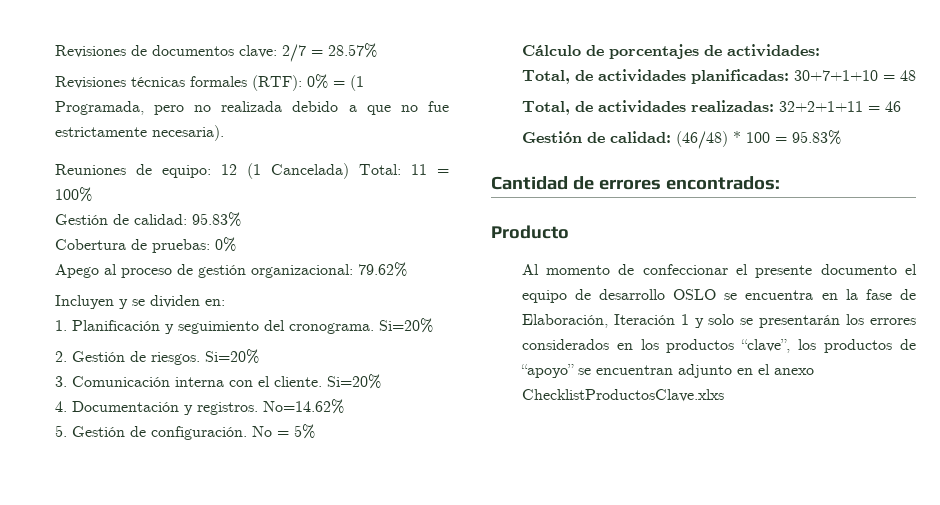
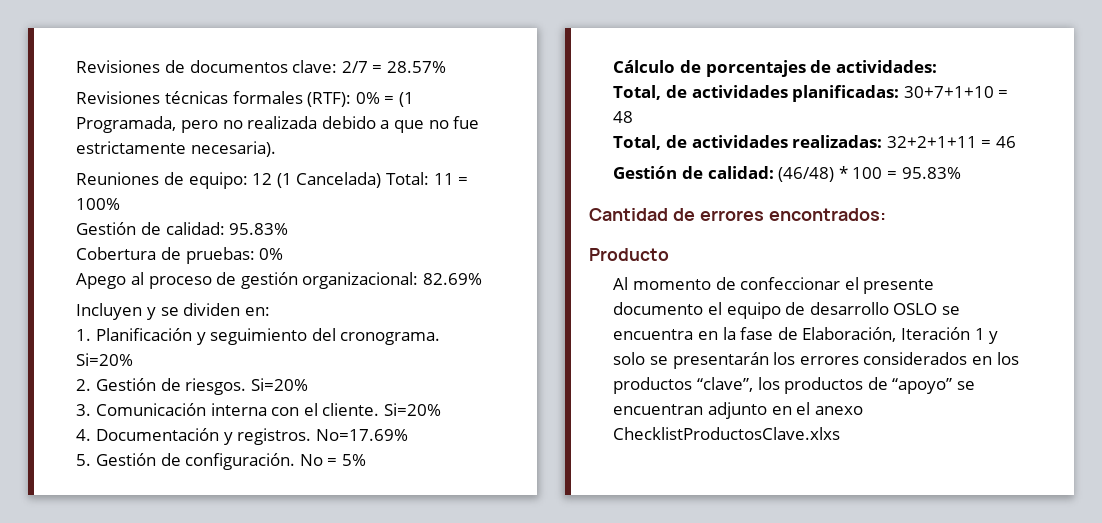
[357,262,407,277] 79.62% -> [422,273,482,285] 82.69%
[262,399,344,414] No=14.62% -> [315,429,408,441] No=17.69%

